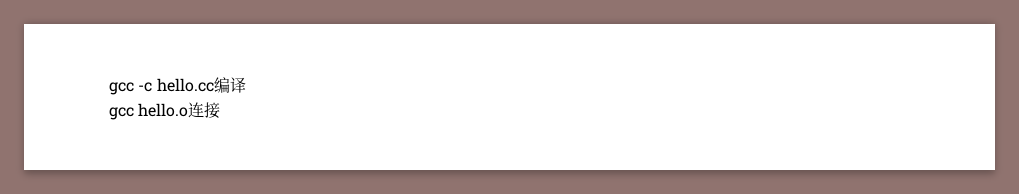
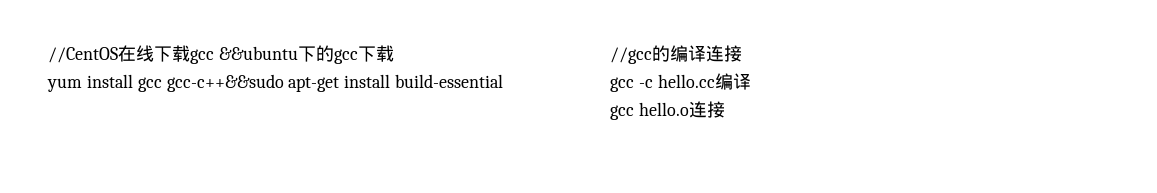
(109, 88) none -> [48,45,394,64] [47,74,504,92] [610,45,742,64] //CentOS在线下载gcc &&ubuntu下的gcc下载 // yum install gcc gcc-c++&&sudo apt-get install build-essential // //gcc的编译连接 //

